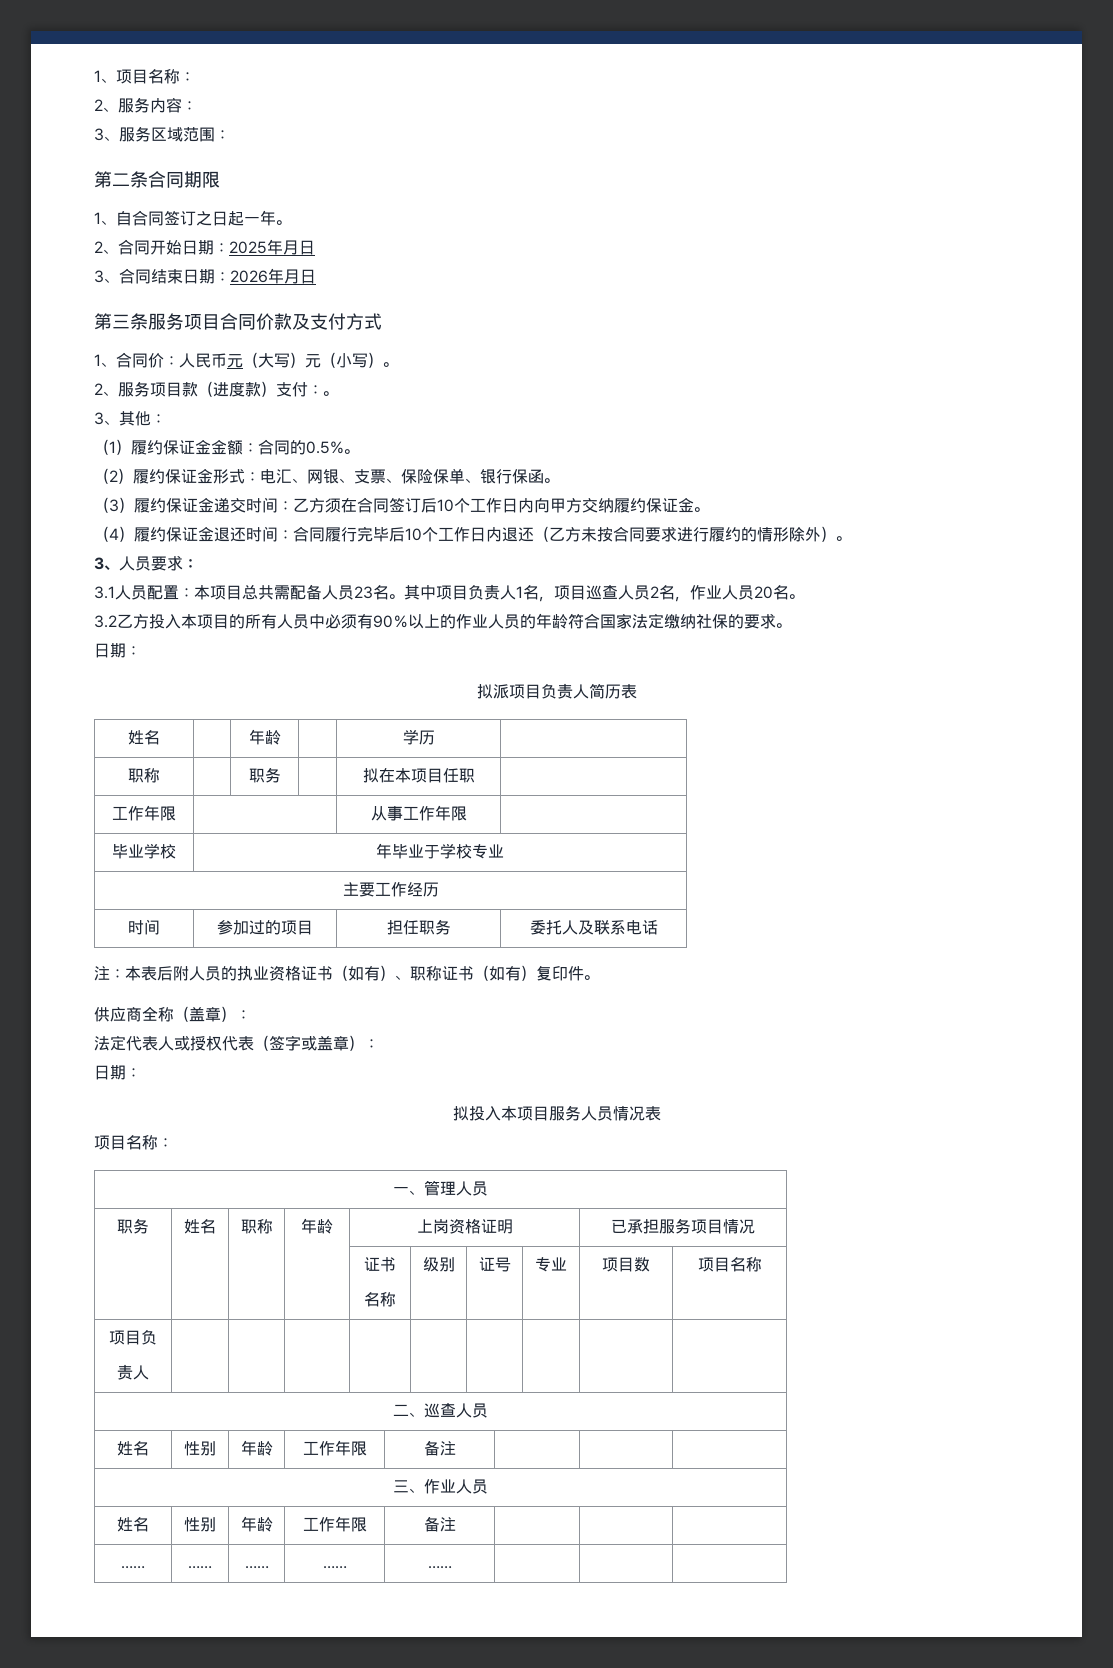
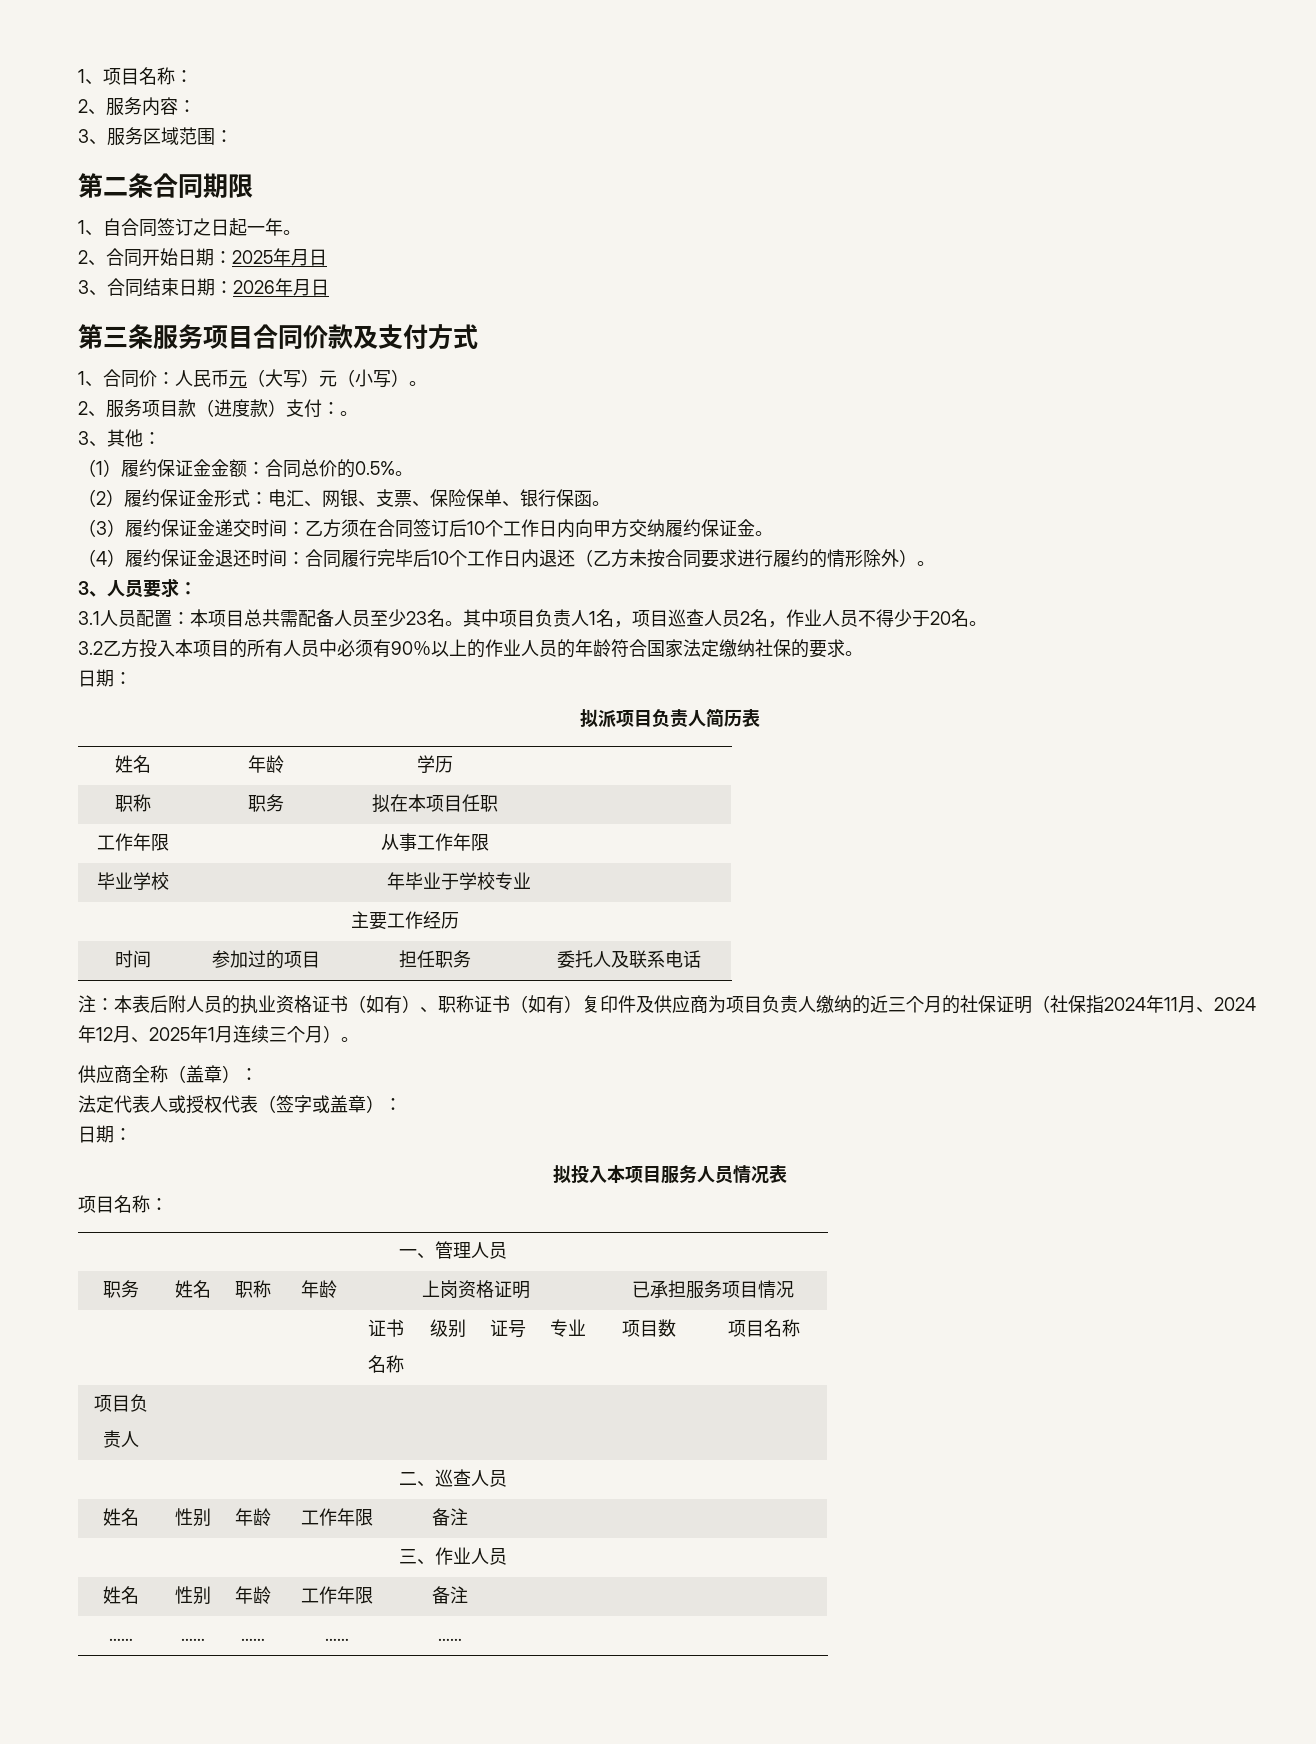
(290, 447) none -> [301,459,337,477] 总价
(354, 592) none -> [370,609,406,627] 至少
(754, 592) none -> [858,609,930,627] 不得少于
(584, 973) none -> [636,995,1256,1014] [78,1025,341,1043] 及供应商为项目负责人缴纳的近三个月的社保证明（社保指2024年11月、2024年12月、2025年1月连续三个月）

